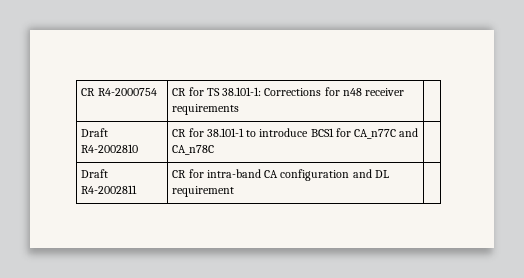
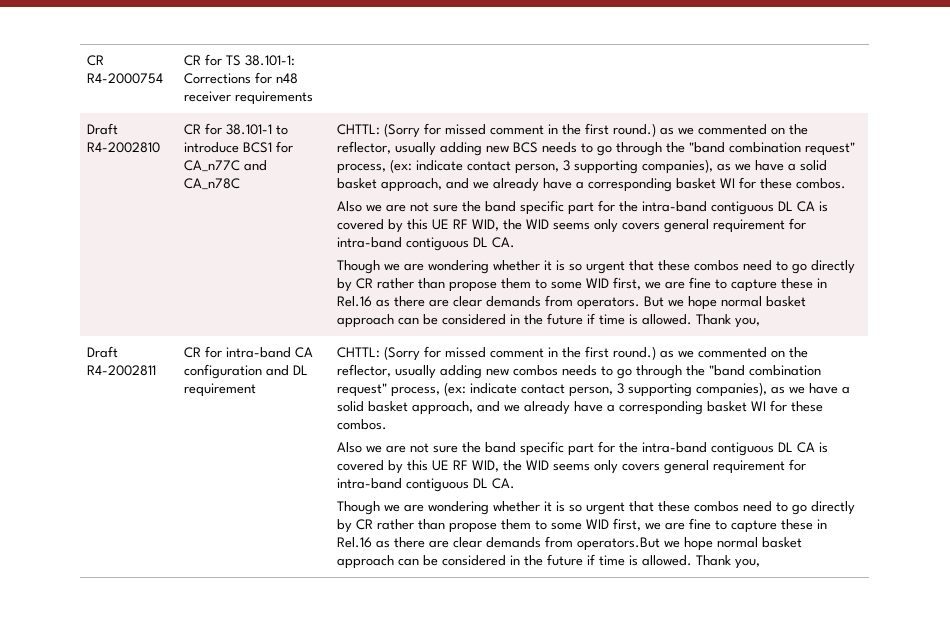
(215, 150) none -> [337,123,809,138] [337,141,856,156] [337,159,828,174] [337,177,847,192] [337,200,829,215] [337,218,807,233] [337,237,516,251] [337,260,856,274] [337,277,828,292] [337,295,807,310] [337,313,761,328] CHTTL: (Sorry for missed comment in the first round.) as we commented on the reflector, usually adding new BCS needs to go through the "band combination request" process, (ex: indicate contact person, 3 supporting companies), as we have a solid basket approach, and we already have a corresponding basket WI for these combos. // Also we are not sure the band specific part for the intra-band contiguous DL CA is covered by this UE RF WID, the WID seems only covers general requirement for intra-band contiguous DL CA. // Though we are wondering whether it is so urgent that these combos need to go directly by CR rather than propose them to some WID first, we are fine to capture these in Rel.16 as there are clear demands from operators. But we hope normal basket approach can be considered in the future if time is allowed. Thank you,
(235, 191) none -> [337,346,809,361] [337,364,822,379] [337,382,851,397] [337,400,824,415] [337,419,388,430] [337,441,829,456] [337,459,807,474] [337,478,516,492] [337,501,856,515] [337,518,828,533] [337,536,803,551] [337,554,761,569] CHTTL: (Sorry for missed comment in the first round.) as we commented on the reflector, usually adding new combos needs to go through the "band combination request" process, (ex: indicate contact person, 3 supporting companies), as we have a solid basket approach, and we already have a corresponding basket WI for these combos. // Also we are not sure the band specific part for the intra-band contiguous DL CA is covered by this UE RF WID, the WID seems only covers general requirement for intra-band contiguous DL CA. // Though we are wondering whether it is so urgent that these combos need to go directly by CR rather than propose them to some WID first, we are fine to capture these in Rel.16 as there are clear demands from operators.But we hope normal basket approach can be considered in the future if time is allowed. Thank you,

